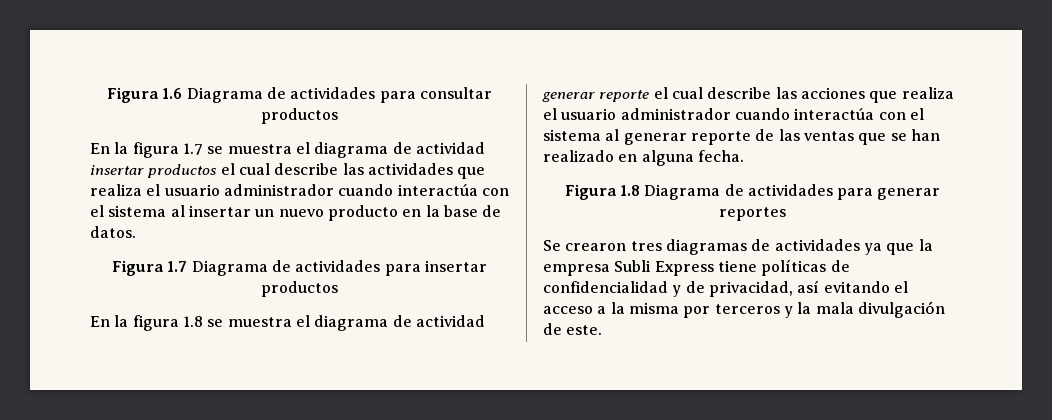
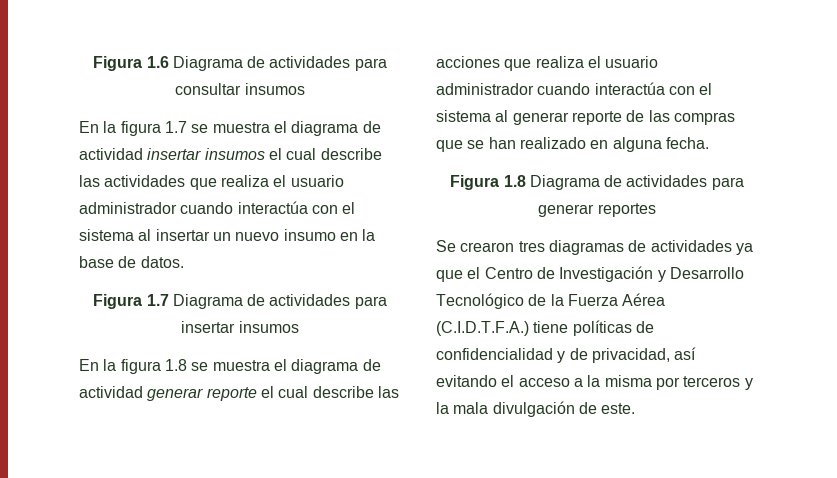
[261,108,338,124] productos -> [244,83,305,95] insumos
[147,164,218,178] productos -> [204,148,265,160] insumos
[327,205,398,221] producto -> [283,229,336,241] insumo
[261,281,338,297] productos -> [238,321,299,333] insumos
[803,131,854,141] ventas -> [673,112,735,125] compras
[918,239,933,251] [543,260,714,276] la empresa Subli Express -> [467,266,744,282] [436,293,666,309] [436,321,529,336] el Centro de Investigación y Desarrollo Tecnológico de la Fuerza Aérea (C.I.D.T.F.A.)

